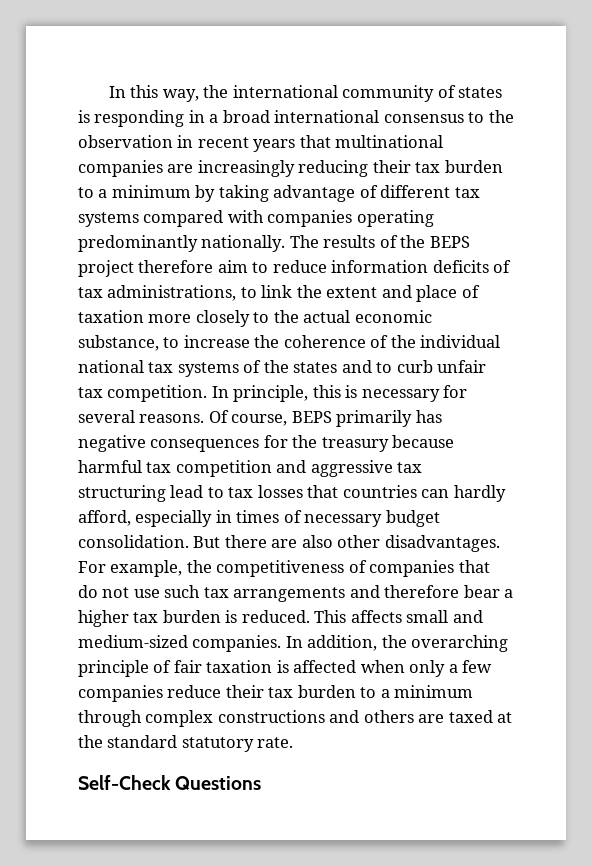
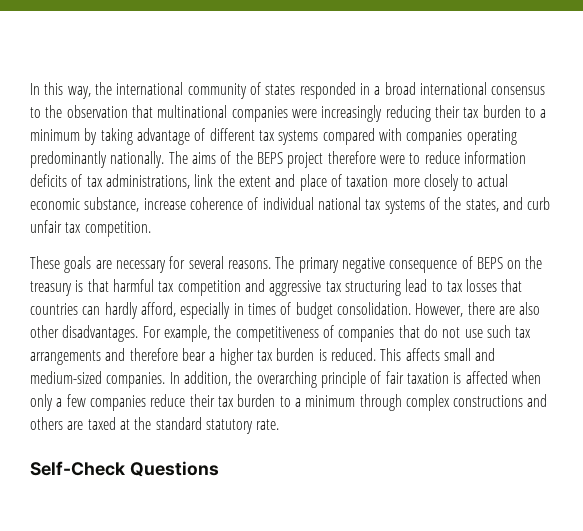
[78,110,185,127] is responding -> [299,82,356,99] responded
[177,135,296,152] in recent years -> (128, 111) none
[167,164,194,173] are -> [291,109,317,118] were
[323,235,376,248] results -> [191,152,216,164] aims
[217,260,248,273] aim -> [379,155,405,164] were
[240,287,257,298] to -> (190, 181) none
[273,310,299,323] the -> (474, 181) none
[163,335,280,348] to increase the -> [143,198,186,210] increase
[390,335,416,348] the -> (259, 203) none
[293,360,393,373] states and to -> [465,197,523,212] states, and
[211,385,468,402] [78,410,442,427] [78,435,455,452] In principle, this is necessary for several reasons. Of course, BEPS primarily has negative consequences for the treasury because -> [30,256,543,273] [30,279,109,296] // These goals are necessary for several reasons. The primary negative consequence of BEPS on the treasury is that
[304,514,383,527] necessary -> (292, 308) none
[193,536,221,548] But -> [415,303,464,317] However,

